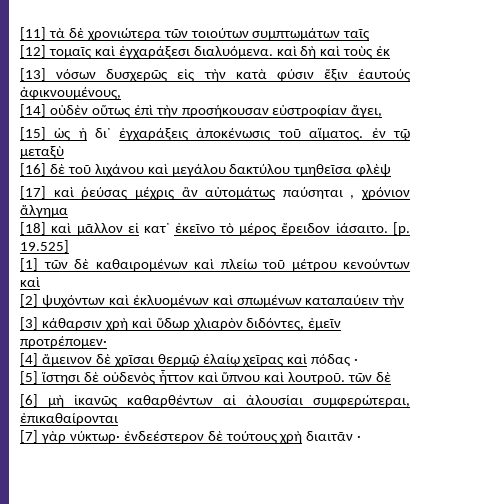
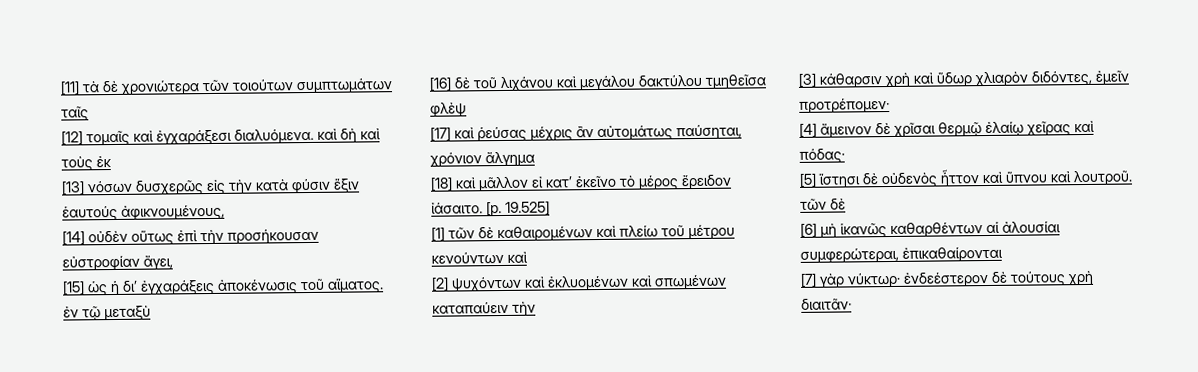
[95,128,111,138] δι᾽ -> [122,280,138,292] δι’
[282,187,355,199] παύσηται , -> [676,124,742,140] παύσηται,
[144,223,170,233] κατ᾽ -> [545,176,573,188] κατ’
[311,354,359,367] πόδας · -> [799,148,845,163] πόδας·
[306,431,362,441] διαιτᾶν · -> [801,298,852,310] διαιτᾶν·

